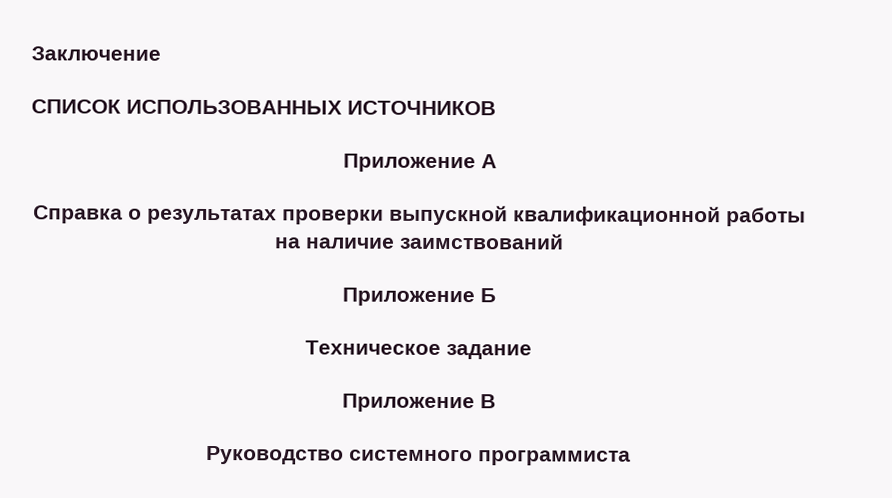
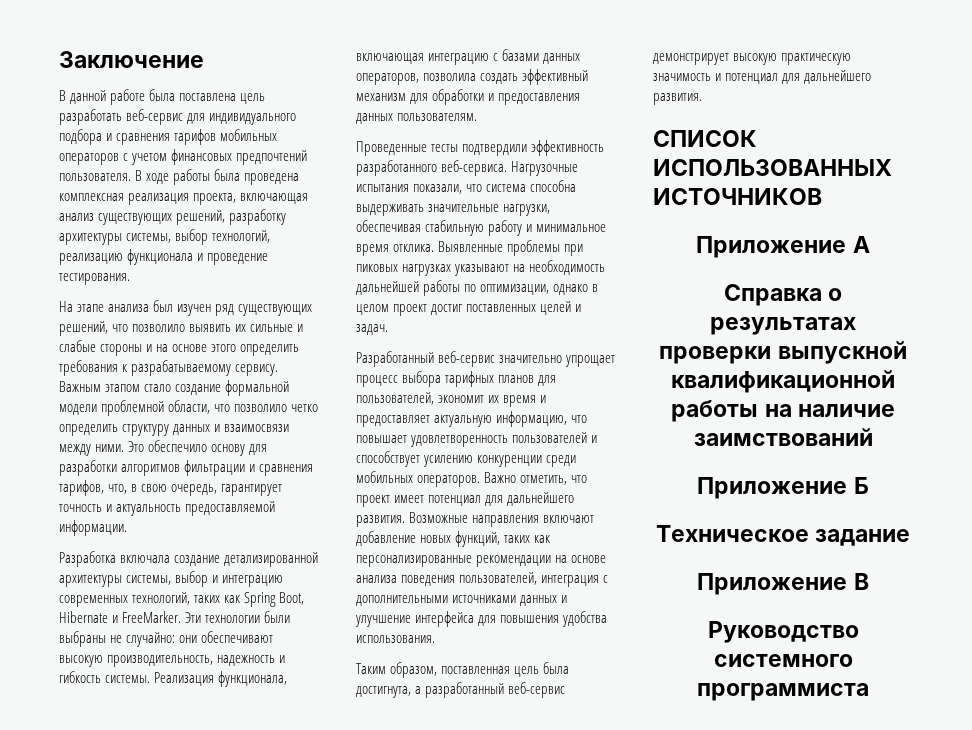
(161, 53) none -> [59,89,266,105] [59,109,297,125] [59,129,278,145] [59,149,308,165] [59,169,300,185] [59,193,309,205] [59,209,287,225] [59,229,271,245] [59,249,269,265] [59,273,130,285] [59,300,313,316] [59,321,304,336] [59,340,300,356] [59,360,279,376] [59,380,290,396] [59,400,319,416] [59,424,290,436] [59,440,268,456] [59,460,314,476] [59,480,283,496] [59,501,276,516] [59,520,127,536] [59,551,319,567] [59,571,284,587] [59,592,305,607] [59,611,291,623] [59,631,274,647] [59,655,286,667] [59,671,288,687] [356,49,581,65] [356,69,589,85] [356,89,581,105] [356,113,478,124] [356,140,605,156] [356,160,579,176] [356,180,577,194] [356,204,551,216] [356,220,607,236] [356,240,584,256] [356,260,606,276] [356,280,599,296] [356,301,582,316] [356,324,388,335] [356,351,616,367] [356,371,557,387] [356,392,547,407] [356,411,588,427] [356,432,598,447] [356,451,577,467] [356,471,588,487] [356,492,575,507] [356,512,595,527] [356,531,551,547] [356,555,607,567] [356,572,609,587] [356,595,568,606] [355,611,608,627] [356,635,435,643] [356,662,570,678] [356,682,566,698] [653,53,852,65] [653,70,872,84] [653,93,702,105] // В данной работе была поставлена цель разработать веб-сервис для индивидуального подбора и сравнения тарифов мобильных операторов с учетом финансовых предпочтений пользователя. В ходе работы была проведена комплексная реализация проекта, включающая анализ существующих решений, разработку архитектуры системы, выбор технологий, реализацию функционала и проведение тестирования. // На этапе анализа был изучен ряд существующих решений, что позволило выявить их сильные и слабые стороны и на основе этого определить требования к разрабатываемому сервису. Важным этапом стало создание формальной модели проблемной области, что позволило четко определить структуру данных и взаимосвязи между ними. Это обеспечило основу для разработки алгоритмов фильтрации и сравнения тарифов, что, в свою очередь, гарантирует точность и актуальность предоставляемой информации. // Разработка включала создание детализированной архитектуры системы, выбор и интеграцию современных технологий, таких как Spring Boot, Hibernate и FreeMarker. Эти технологии были выбраны не случайно: они обеспечивают высокую производительность, надежность и гибкость системы. Реализация функционала, включающая интеграцию с базами данных операторов, позволила создать эффективный механизм для обработки и предоставления данных пользователям. // Проведенные тесты подтвердили эффективность разработанного веб-сервиса. Нагрузочные испытания показали, что система способна выдерживать значительные нагрузки, обеспечивая стабильную работу и минимальное время отклика. Выявленные проблемы при пиковых нагрузках указывают на необходимость дальнейшей работы по оптимизации, однако в целом проект достиг поставленных целей и задач. // Разработанный веб-сервис значительно упрощает процесс выбора тарифных планов для пользователей, экономит их время и предоставляет актуальную информацию, что повышает удовлетворенность пользователей и способствует усилению конкуренции среди мобильных операторов. Важно отметить, что проект имеет потенциал для дальнейшего развития. Возможные направления включают добавление новых функций, таких как персонализированные рекомендации на основе анализа поведения пользователей, интеграция с дополнительными источниками данных и улучшение интерфейса для повышения удобства использования. // Таким образом, поставленная цель была достигнута, а разработанный веб-сервис демонстрирует высокую практическую значимость и потенциал для дальнейшего развития.

